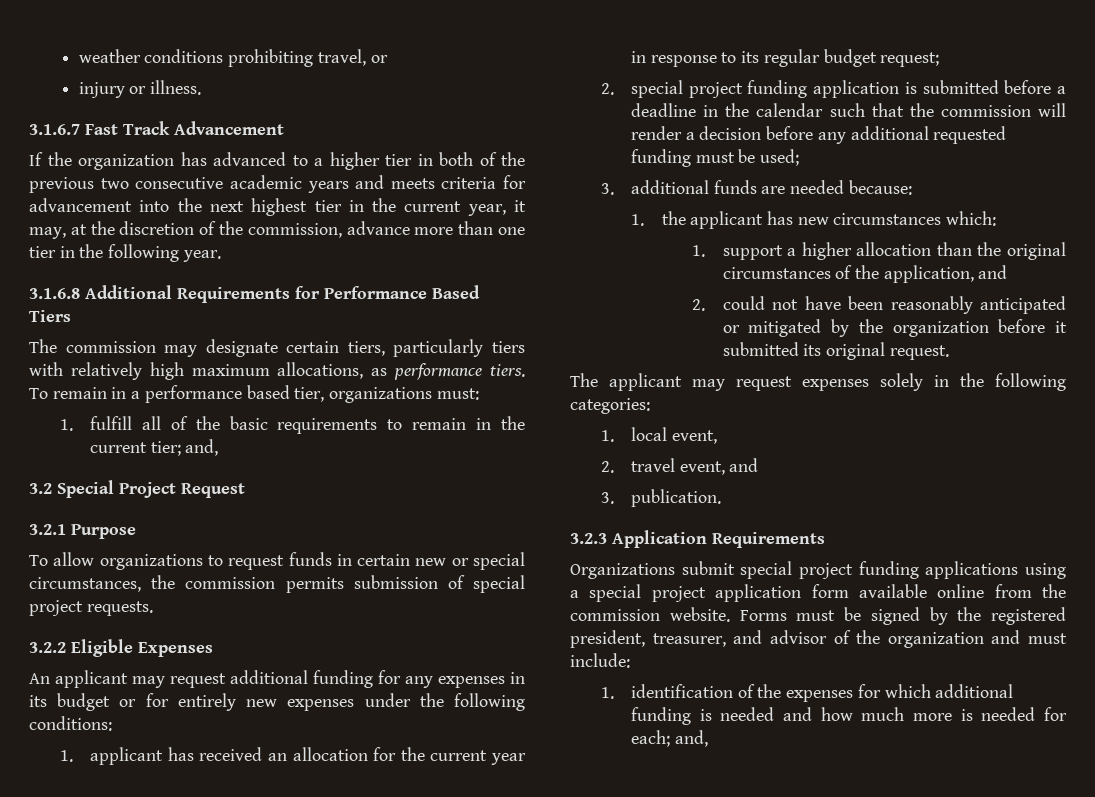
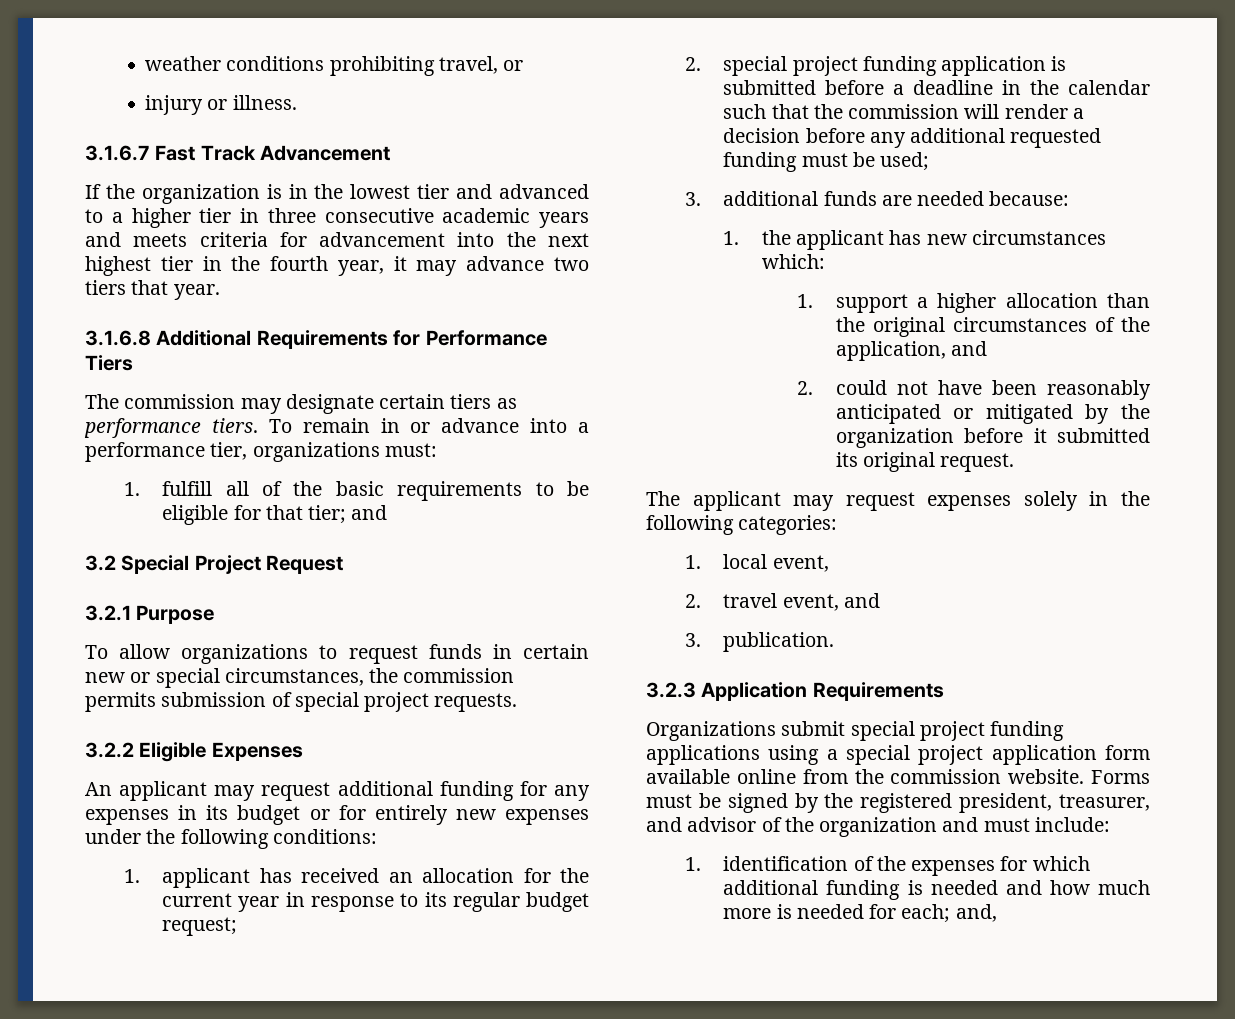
[180,152,207,166] has -> [266,184,493,199] is in the lowest tier and
[439,152,525,166] [29,177,129,193] both of the previous two -> [267,208,316,223] three
[404,201,462,212] current -> [270,256,329,271] fourth
[29,221,525,239] [29,244,180,262] may, at the discretion of the commission, advance more than one tier in the following -> [416,256,589,276] [85,280,169,295] may advance two tiers that
[432,285,480,299] Based -> (547, 338) none
[347,339,525,357] [29,362,364,380] tiers, particularly tiers with relatively high maximum allocations, -> [450,394,492,409] tiers
(127, 393) none -> [410,418,568,433] or advance into
[246,385,290,399] based -> (205, 452) none
[412,416,525,430] [90,439,219,456] remain in the current tier; and, -> [567,481,589,496] [162,505,388,525] be eligible for that tier; and

